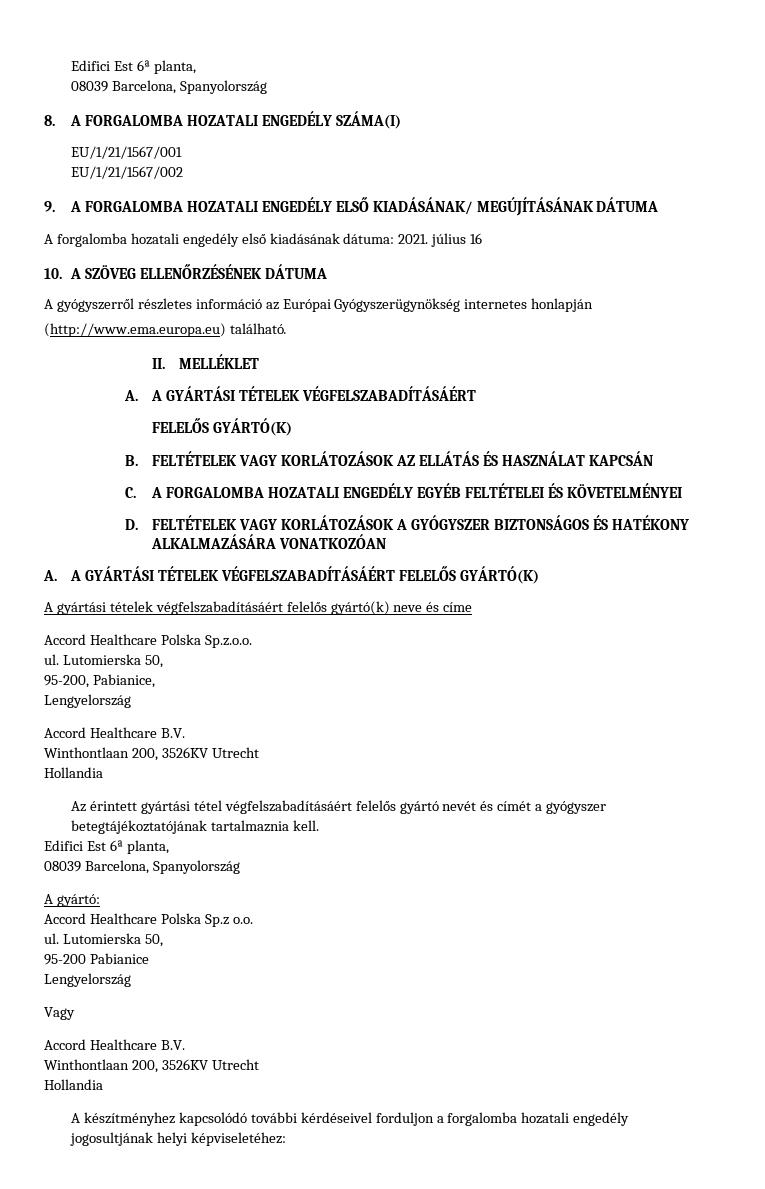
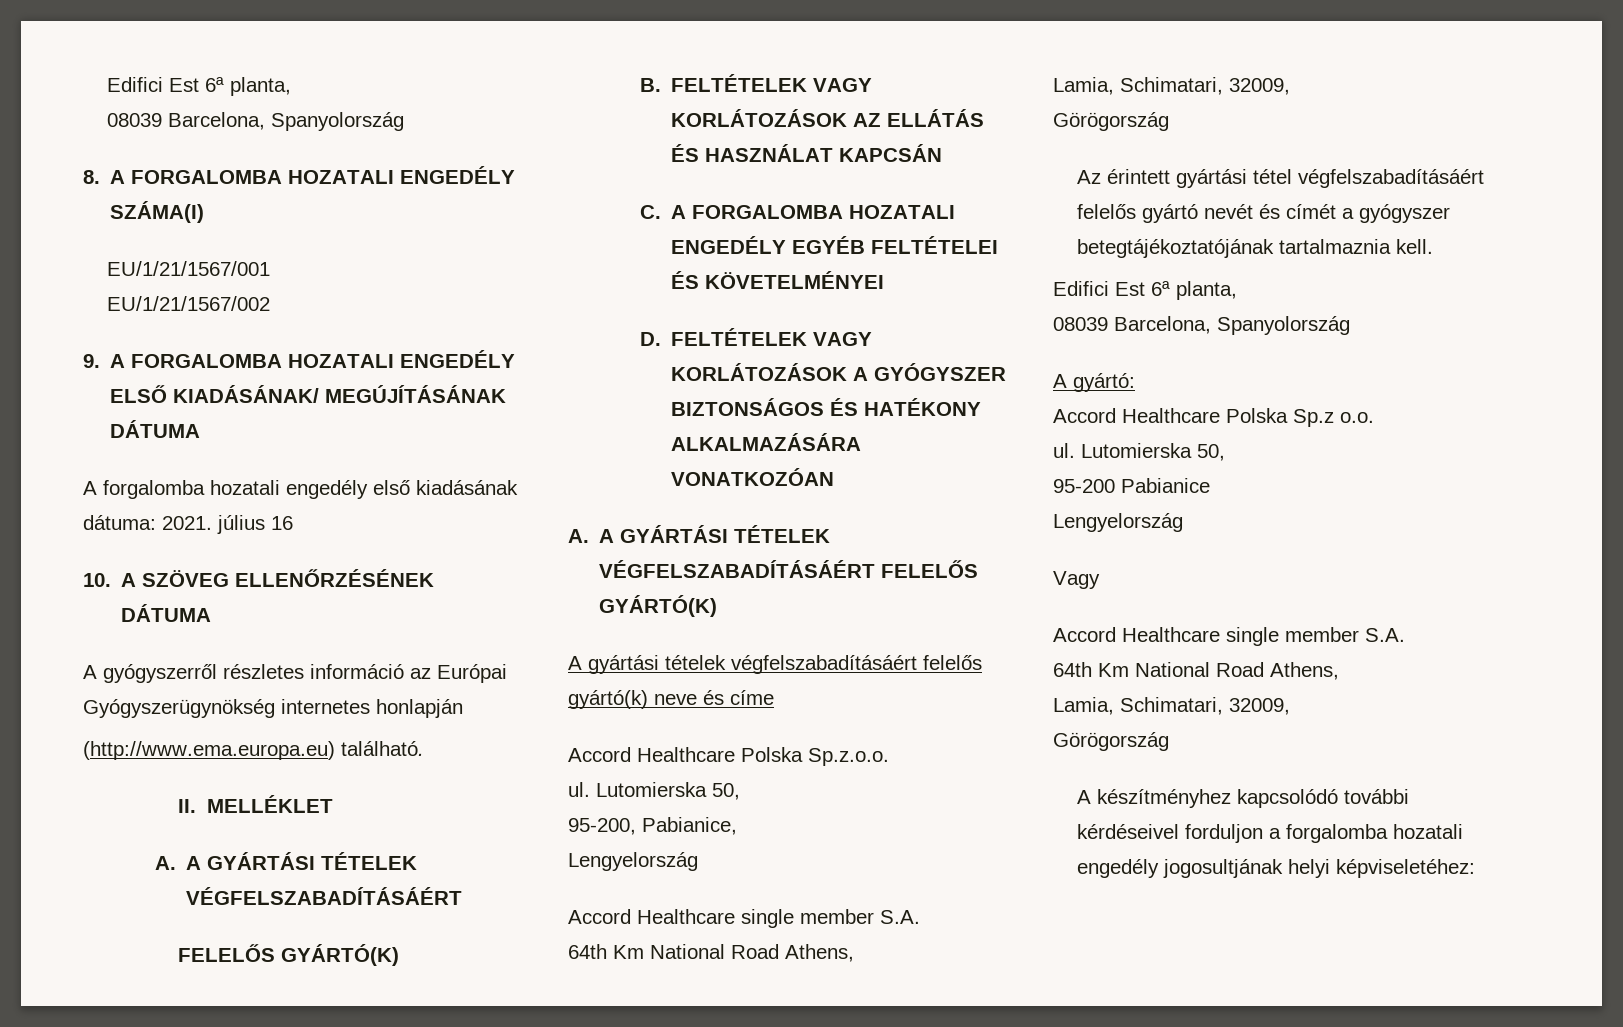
[160,728,185,738] [44,747,259,761] [44,767,103,778] B.V. // Winthontlaan 200, 3526KV Utrecht // Hollandia -> [741,909,920,928] [568,944,854,962] [1053,77,1290,95] [1053,112,1169,131] single member S.A. // 64th Km National Road Athens, // Lamia, Schimatari, 32009, // Görögország
[160,1040,185,1050] [44,1059,259,1073] [44,1079,103,1090] B.V. // Winthontlaan 200, 3526KV Utrecht // Hollandia -> [1226,627,1405,646] [1053,662,1339,680] [1053,697,1290,715] [1053,732,1169,751] single member S.A. // 64th Km National Road Athens, // Lamia, Schimatari, 32009, // Görögország

